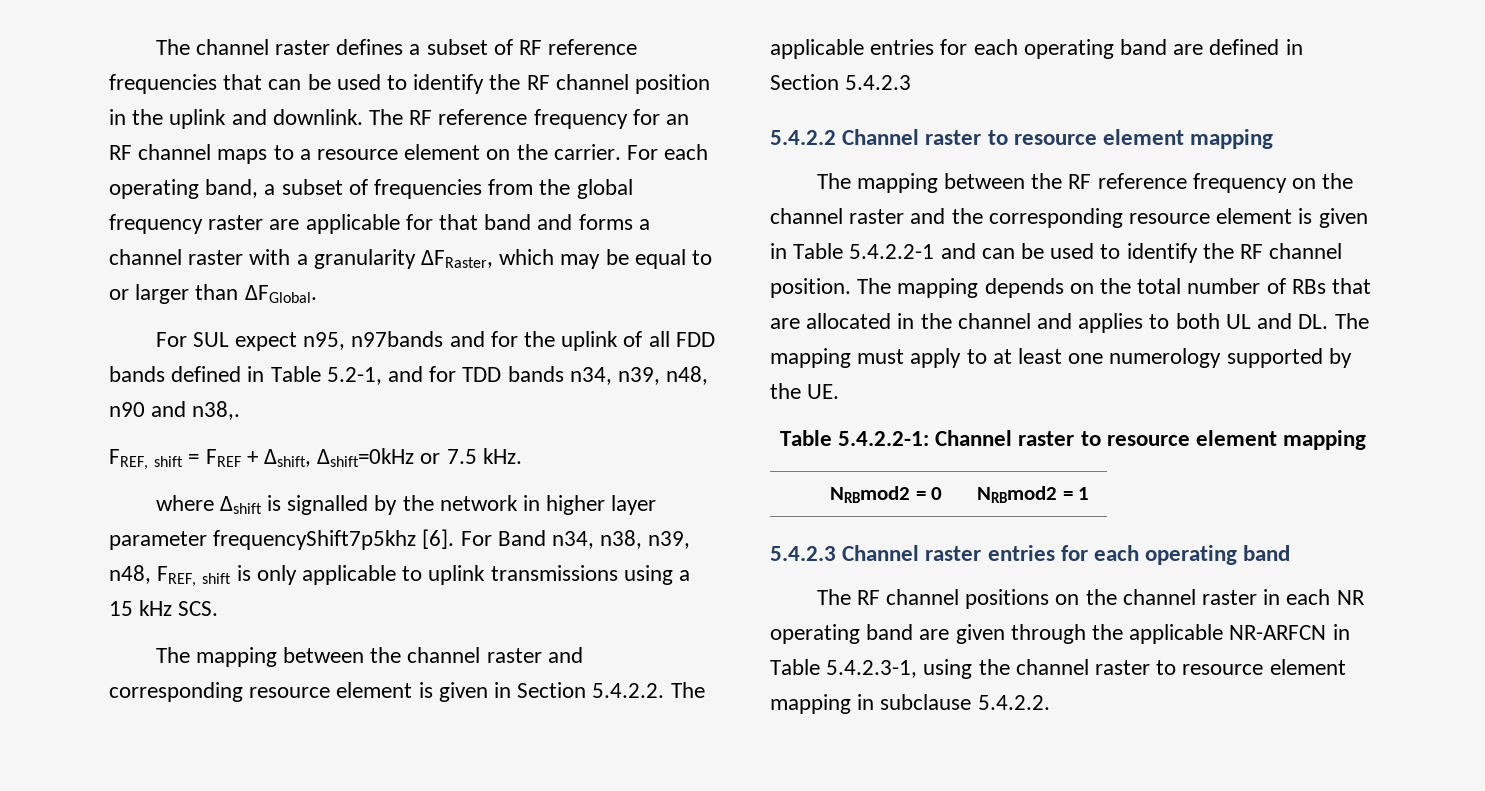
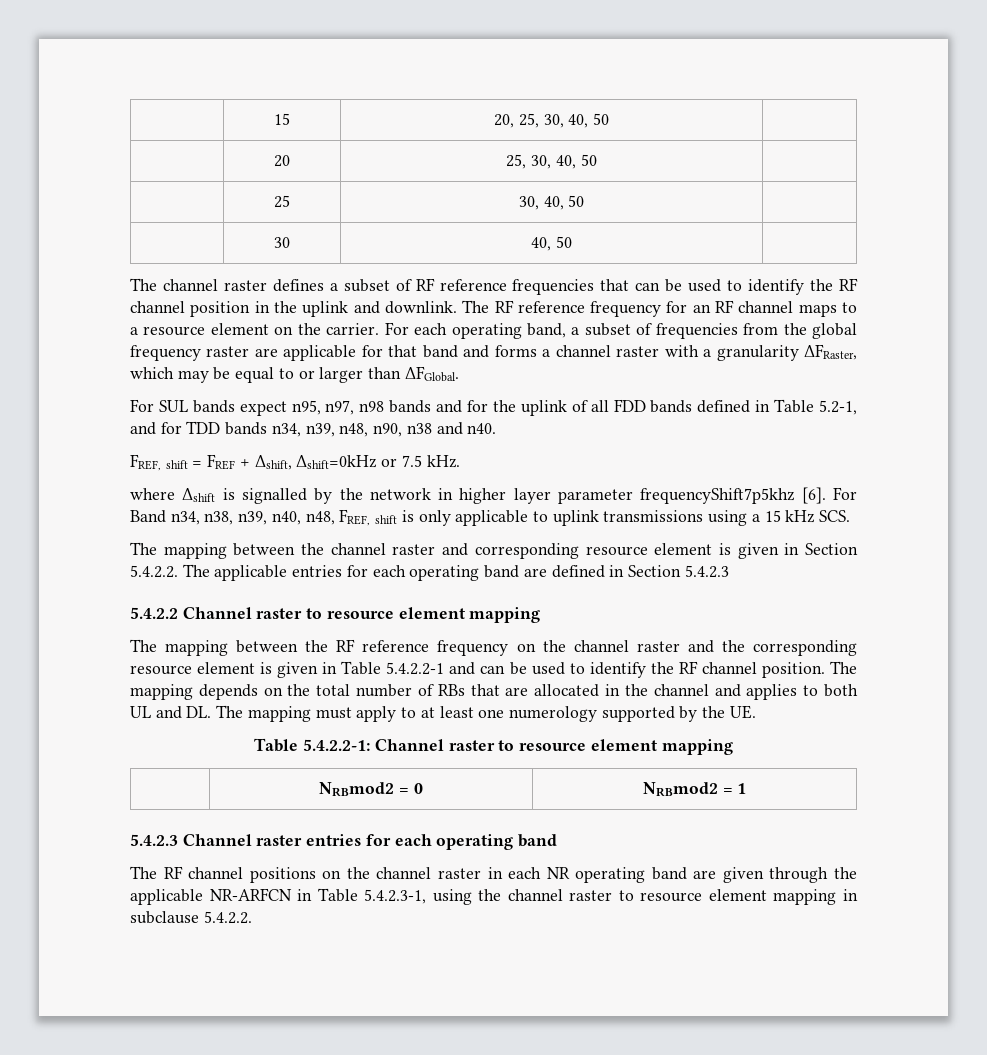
(155, 47) none -> [274,113,290,125] [494,113,609,128] [274,155,290,167] [506,154,597,169] [274,195,290,208] [518,195,585,210] [274,237,290,248] [531,236,572,251] | 15 | 20, 25, 30, 40, 50 | // | 20 | 25, 30, 40, 50 | // | 25 | 30, 40, 50 | // | 30 | 40, 50 | //
(229, 339) none -> [192,400,235,413] bands
[351,331,444,347] n97bands -> [325,400,432,415] n97, n98 bands
[109,401,241,420] n90 and n38,. -> [373,422,497,437] n90, n38 and n40.
(691, 540) none -> [271,511,301,525] n40,

